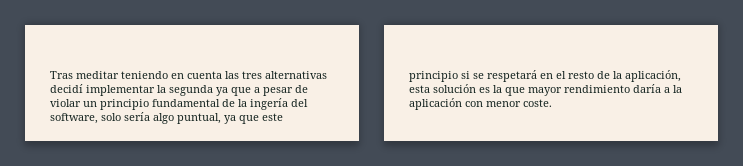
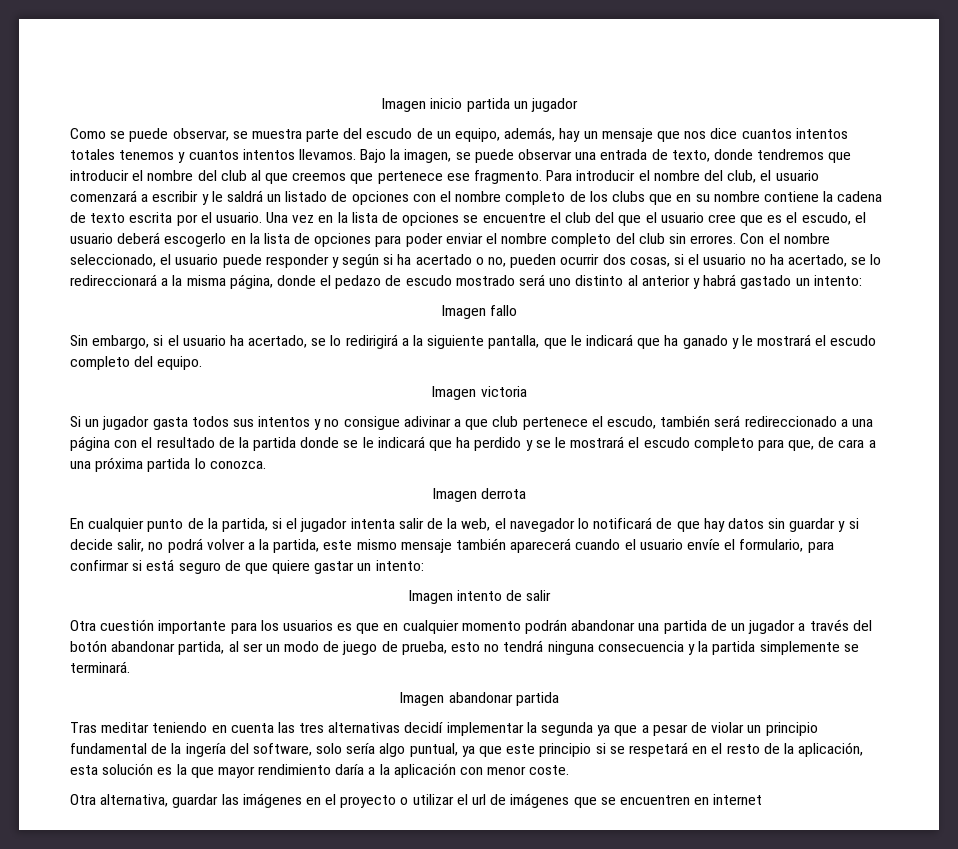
(50, 75) none -> [381,98,578,112] [70,127,848,142] [70,149,852,163] [70,170,819,184] [70,190,883,205] [70,212,866,226] [70,232,830,247] [70,254,882,268] [70,274,862,289] [440,305,518,319] [70,334,877,349] [70,356,203,370] [431,386,527,400] [70,415,873,430] [70,436,876,451] [70,457,266,472] [431,488,527,502] [70,517,859,532] [70,538,834,553] [70,559,424,574] [407,590,552,604] [70,619,872,634] [70,640,859,655] [70,661,130,673] [399,692,559,706] Imagen inicio partida un jugador // Como se puede observar, se muestra parte del escudo de un equipo, además, hay un mensaje que nos dice cuantos intentos totales tenemos y cuantos intentos llevamos. Bajo la imagen, se puede observar una entrada de texto, donde tendremos que introducir el nombre del club al que creemos que pertenece ese fragmento. Para introducir el nombre del club, el usuario comenzará a escribir y le saldrá un listado de opciones con el nombre completo de los clubs que en su nombre contiene la cadena de texto escrita por el usuario. Una vez en la lista de opciones se encuentre el club del que el usuario cree que es el escudo, el usuario deberá escogerlo en la lista de opciones para poder enviar el nombre completo del club sin errores. Con el nombre seleccionado, el usuario puede responder y según si ha acertado o no, pueden ocurrir dos cosas, si el usuario no ha acertado, se lo redireccionará a la misma página, donde el pedazo de escudo mostrado será uno distinto al anterior y habrá gastado un intento: // Imagen fallo // Sin embargo, si el usuario ha acertado, se lo redirigirá a la siguiente pantalla, que le indicará que ha ganado y le mostrará el escudo completo del equipo. // Imagen victoria // Si un jugador gasta todos sus intentos y no consigue adivinar a que club pertenece el escudo, también será redireccionado a una página con el resultado de la partida donde se le indicará que ha perdido y se le mostrará el escudo completo para que, de cara a una próxima partida lo conozca. // Imagen derrota // En cualquier punto de la partida, si el jugador intenta salir de la web, el navegador lo notificará de que hay datos sin guardar y si decide salir, no podrá volver a la partida, este mismo mensaje también aparecerá cuando el usuario envíe el formulario, para confirmar si está seguro de que quiere gastar un intento: // Imagen intento de salir // Otra cuestión importante para los usuarios es que en cualquier momento podrán abandonar una partida de un jugador a través del botón abandonar partida, al ser un modo de juego de prueba, esto no tendrá ninguna consecuencia y la partida simplemente se terminará. // Imagen abandonar partida //
(552, 103) none -> [70,793,763,808] // Otra alternativa, guardar las imágenes en el proyecto o utilizar el url de imágenes que se encuentren en internet

